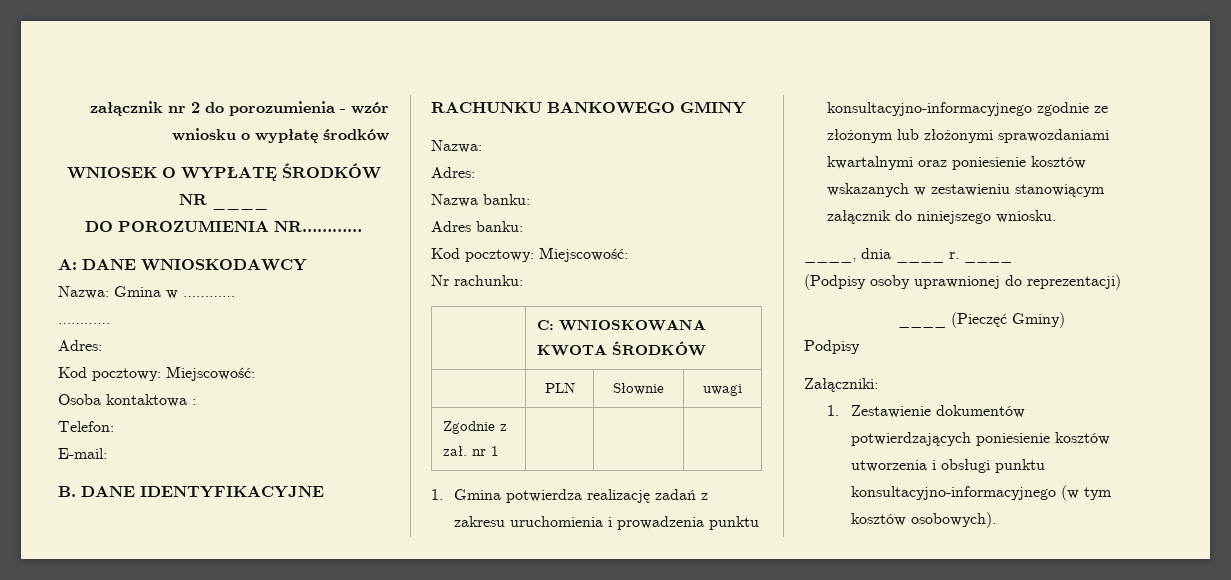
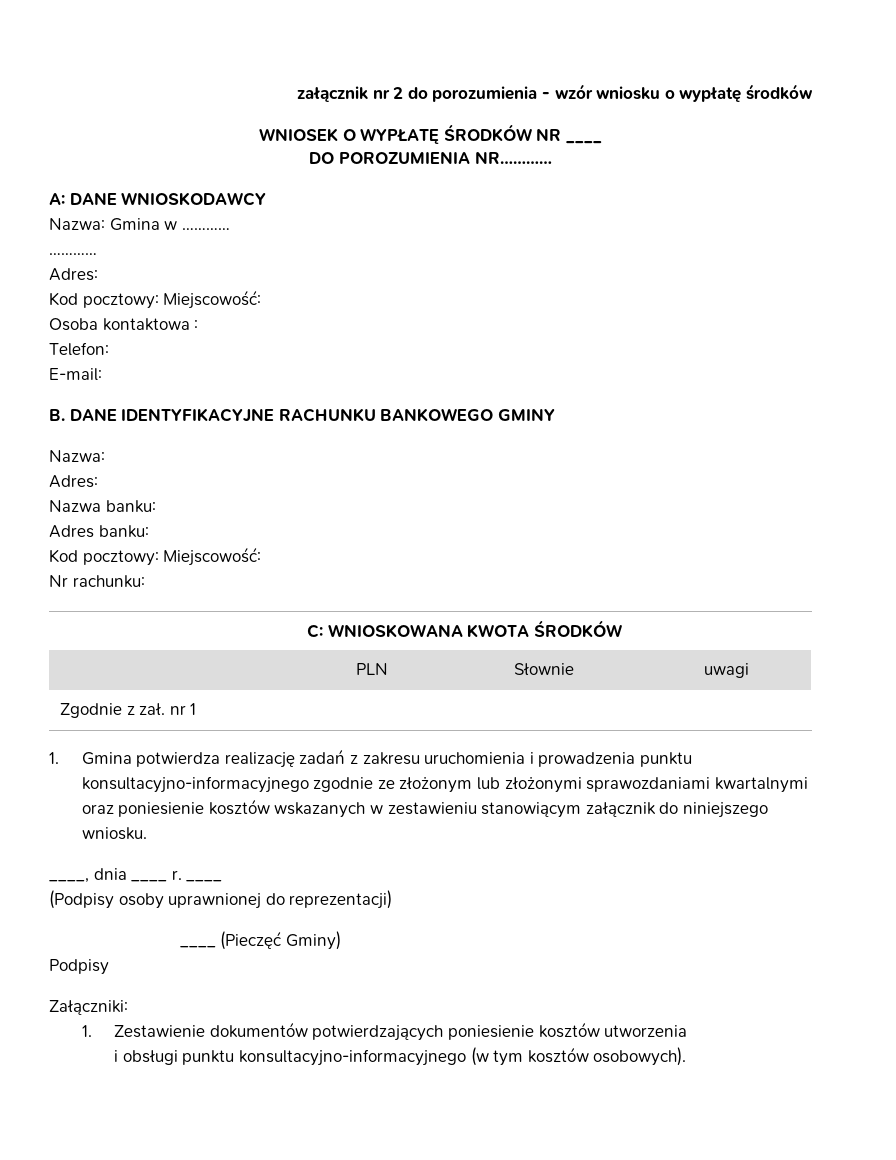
(927, 466) none -> (688, 1031) //

